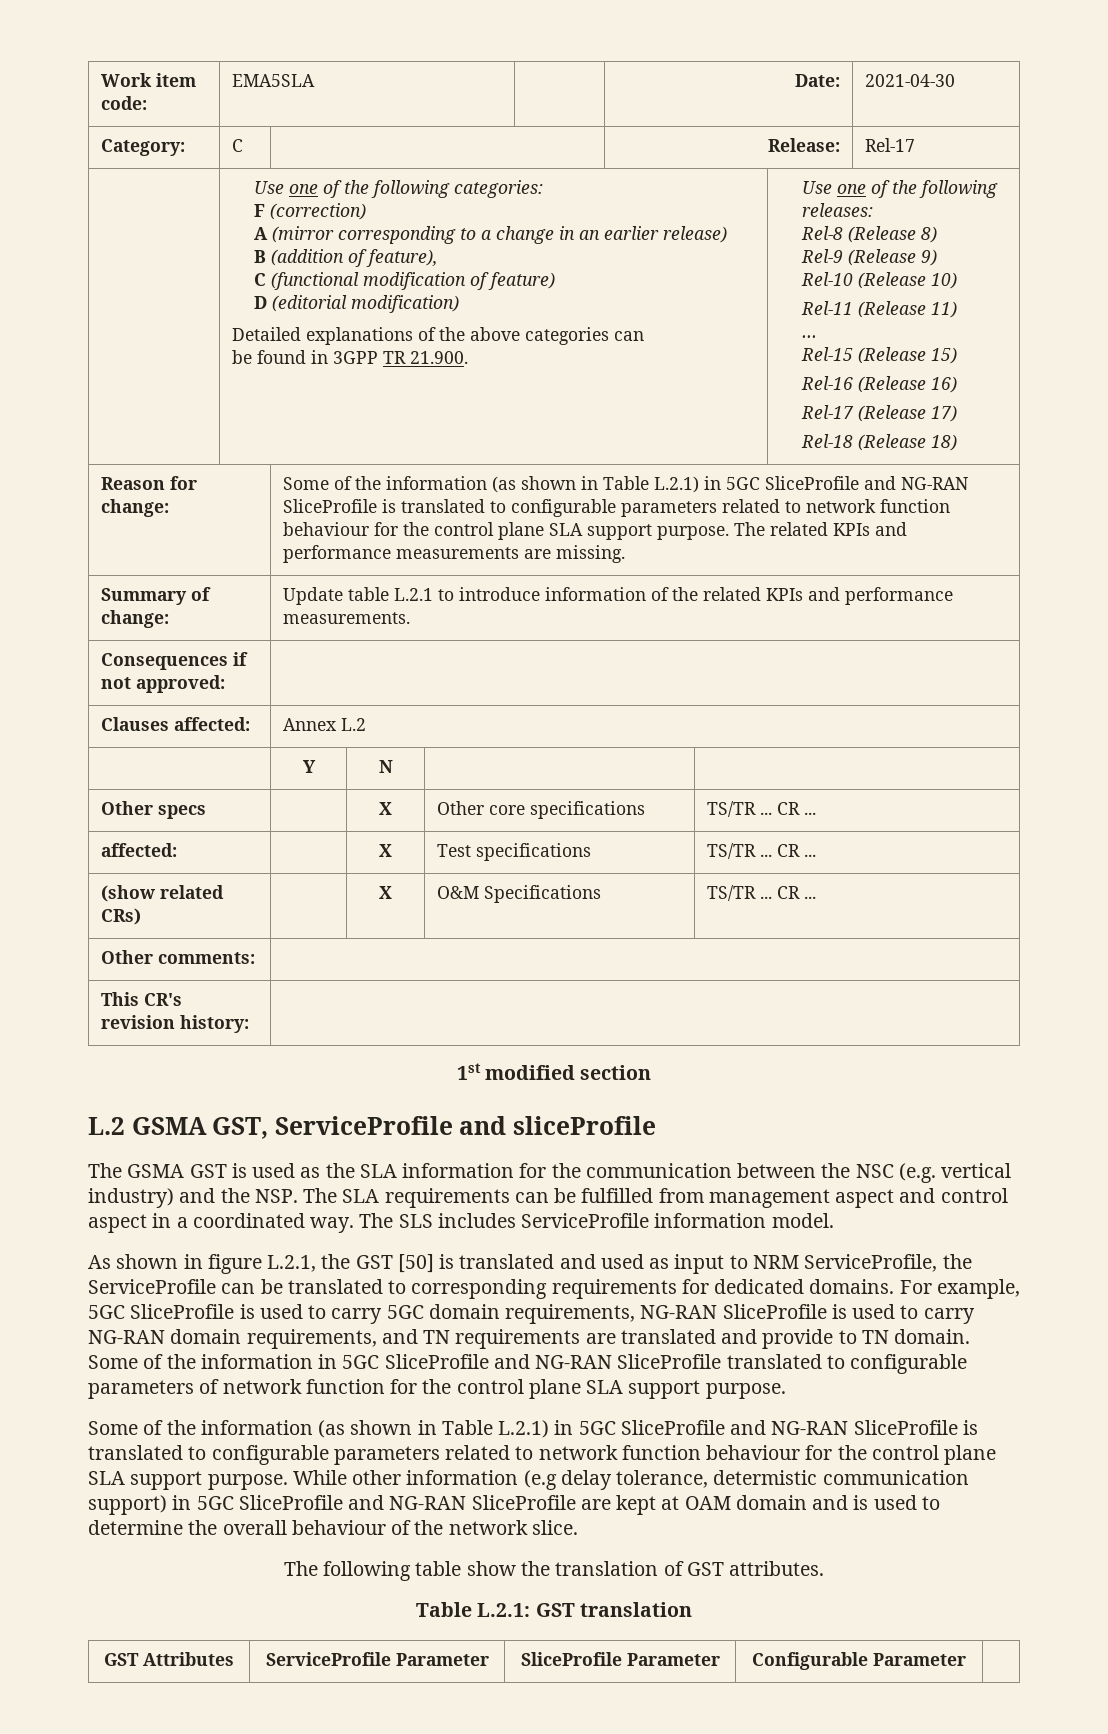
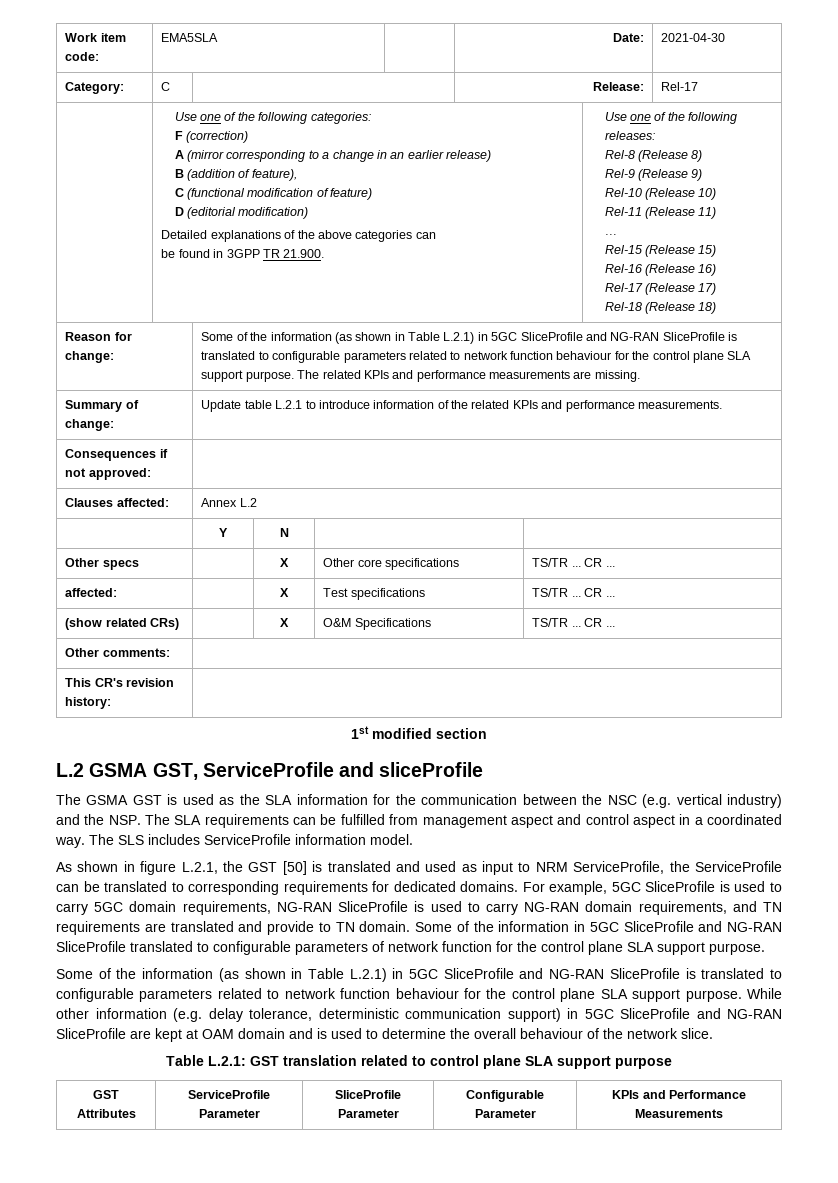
[523,1470,557,1490] (e.g -> [173,1008,202,1022] (e.g.
[713,1470,818,1485] determistic -> [318,1008,399,1019] deterministic
[283,1561,825,1581] [416,1602,692,1617] The following table show the translation of GST attributes. // Table L.2.1: GST translation -> [166,1055,672,1069] Table L.2.1: GST translation related to control plane SLA support purpose
(966, 1659) none -> [612,1090,746,1099] [635,1109,723,1118] KPIs and Performance Measurements

